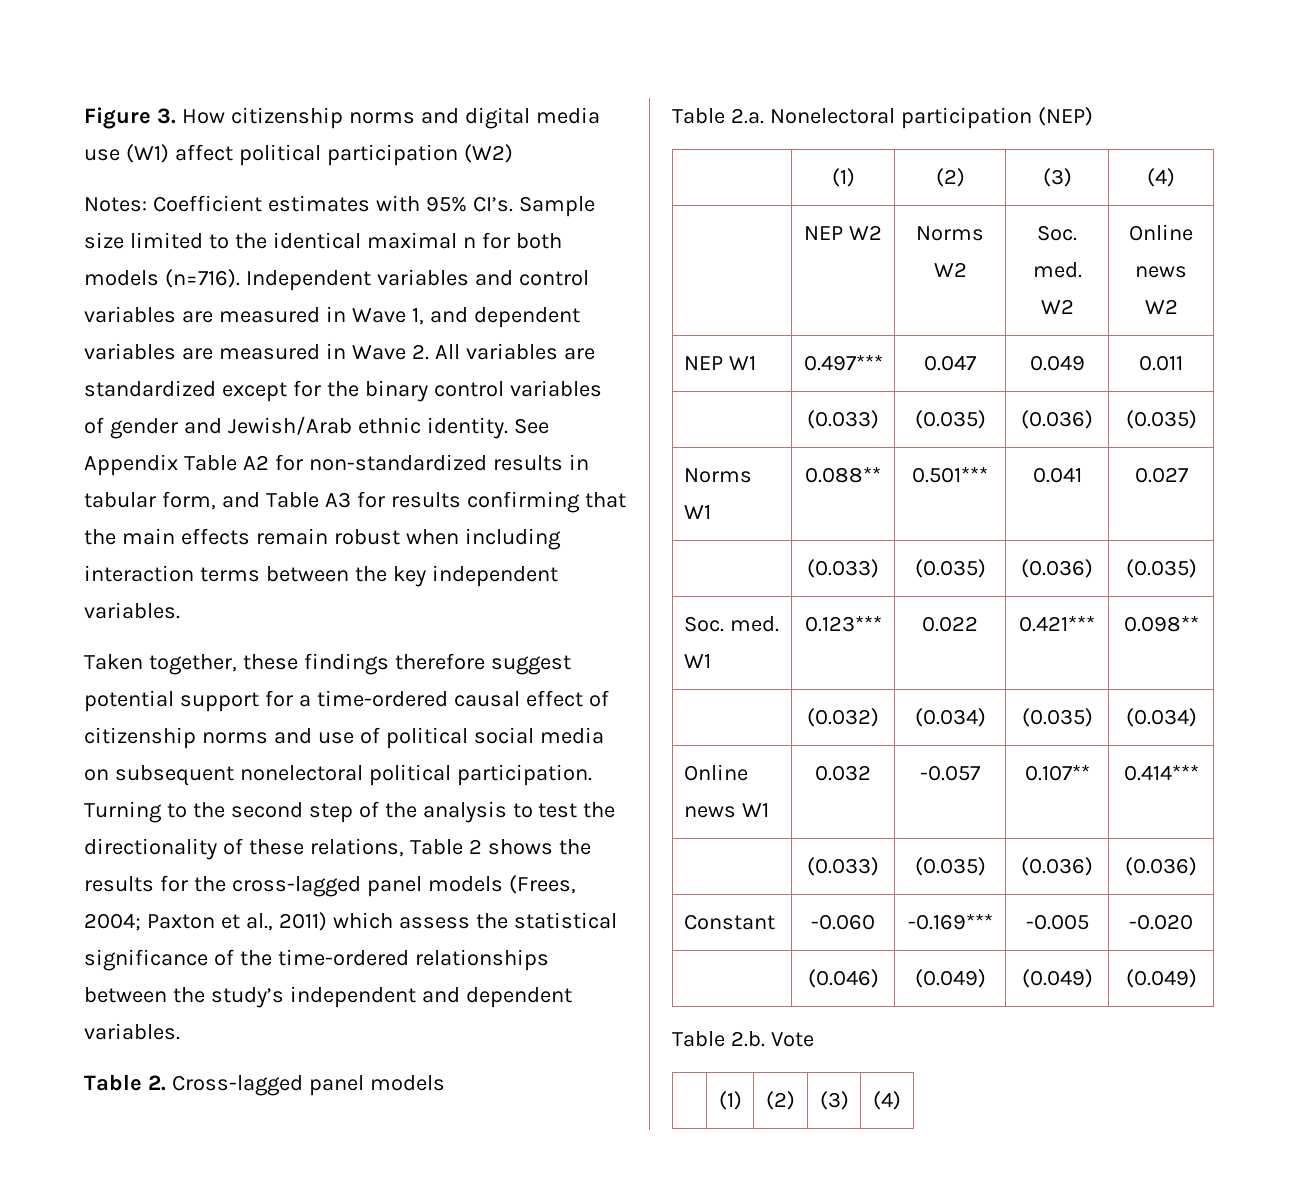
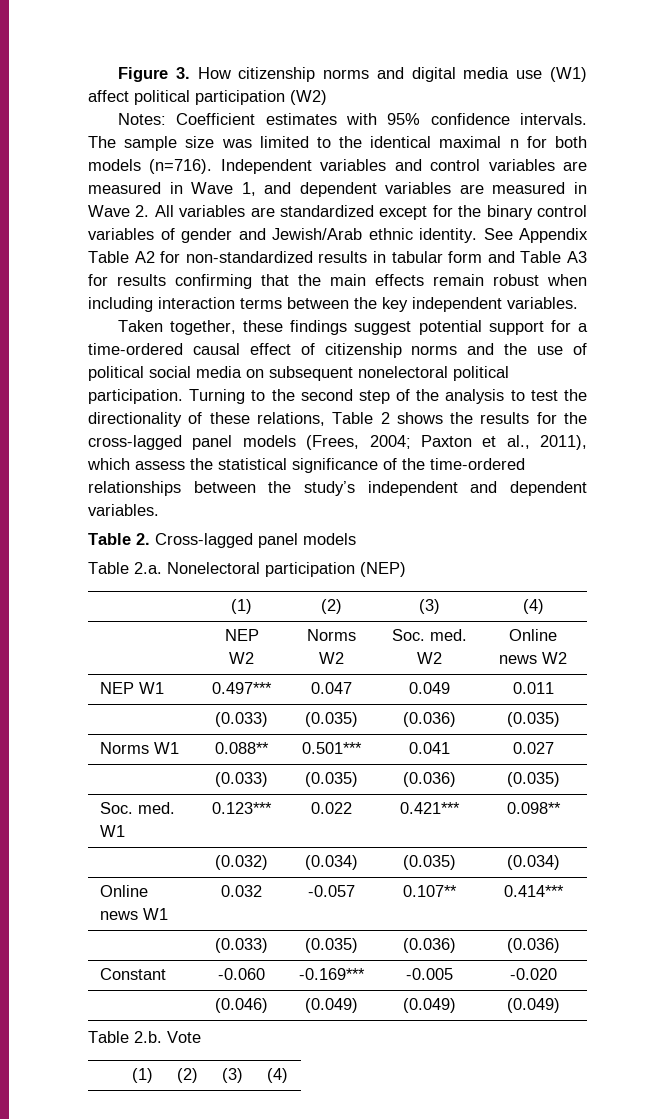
[472,196,595,217] [84,232,124,249] CI’s. Sample size -> [430,113,587,125] [88,136,252,151] confidence intervals. The sample size was
[161,491,216,510] form, -> [448,251,483,263] form
[394,653,485,670] therefore -> (348, 327) none
(312, 736) none -> [504,343,528,355] the
[278,912,327,931] 2011) -> [540,435,587,450] 2011),

